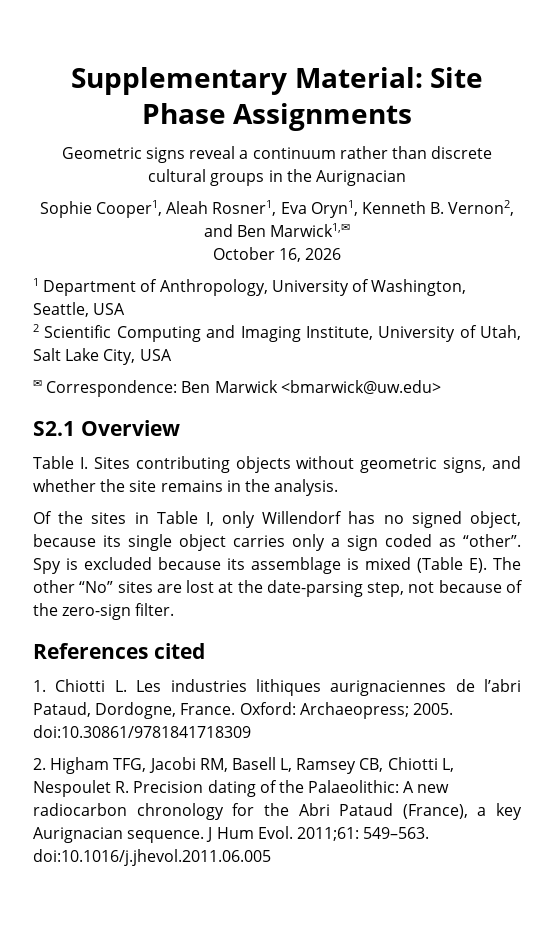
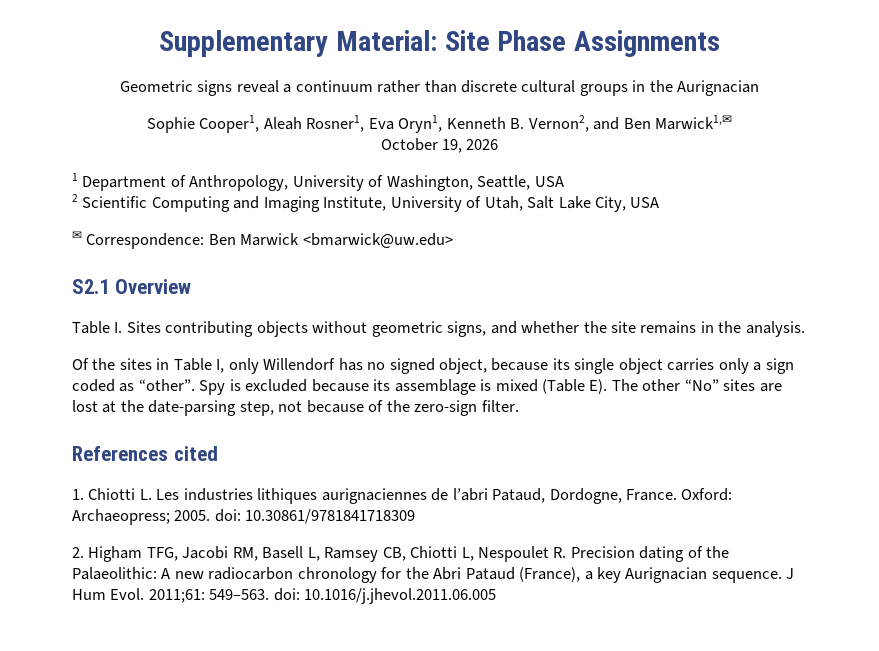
[279,248,301,262] 16, -> [442,139,462,153] 19,
[33,725,251,738] doi:10.30861/9781841718309 -> [214,509,416,524] doi: 10.30861/9781841718309
[33,849,271,866] doi:10.1016/j.jhevol.2011.06.005 -> [273,588,497,604] doi: 10.1016/j.jhevol.2011.06.005

